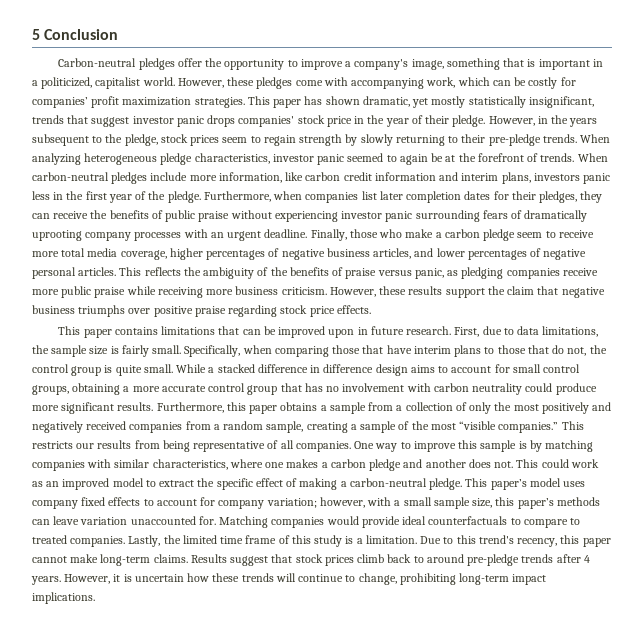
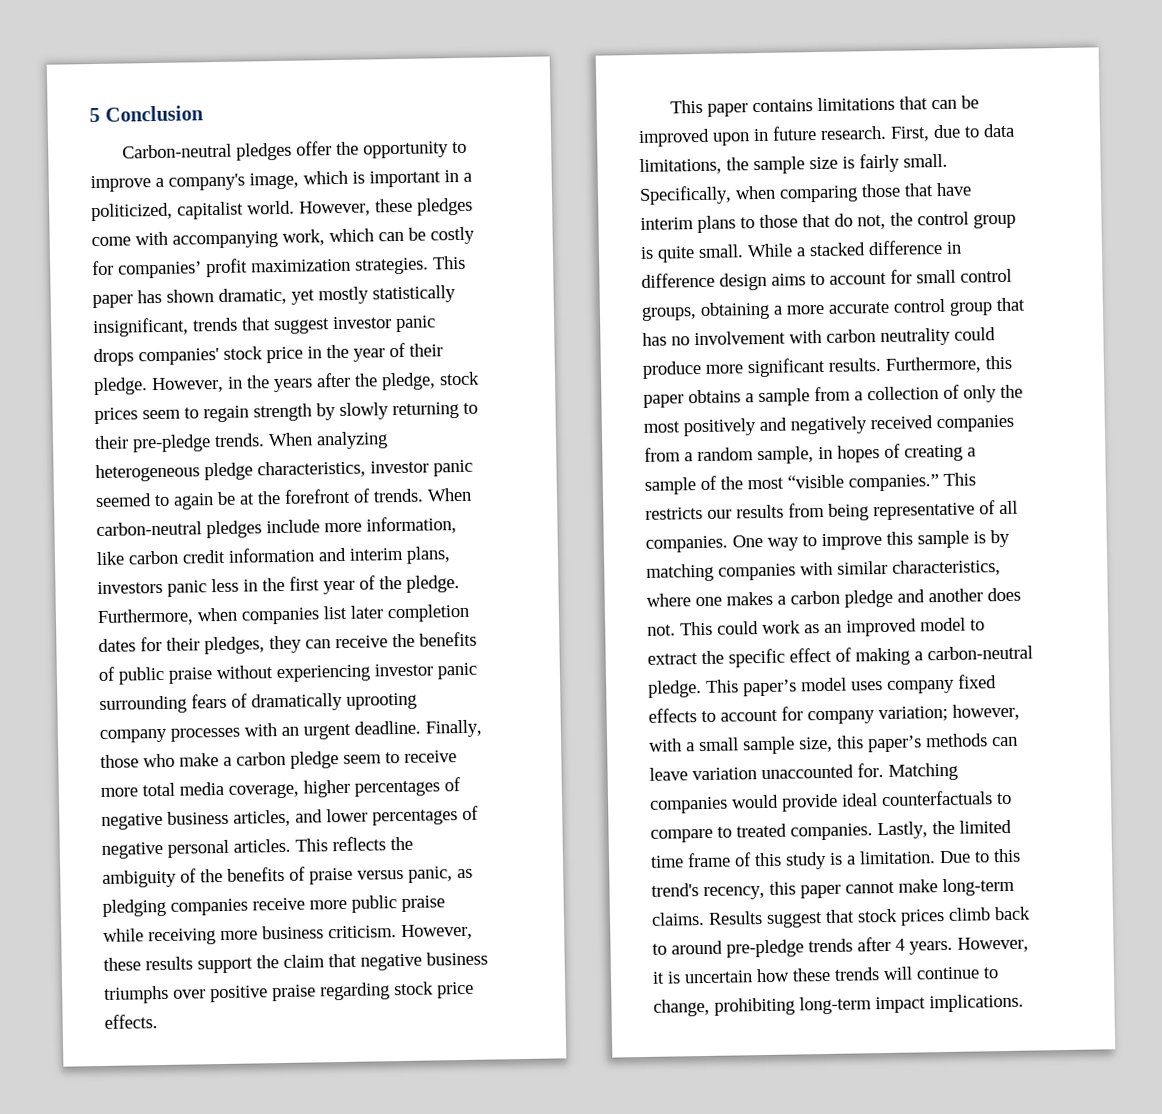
[446,58,525,70] something that -> [303,170,348,185] which
[32,134,103,146] subsequent to -> [316,372,351,388] after
(304, 427) none -> [818,443,901,463] in hopes of

